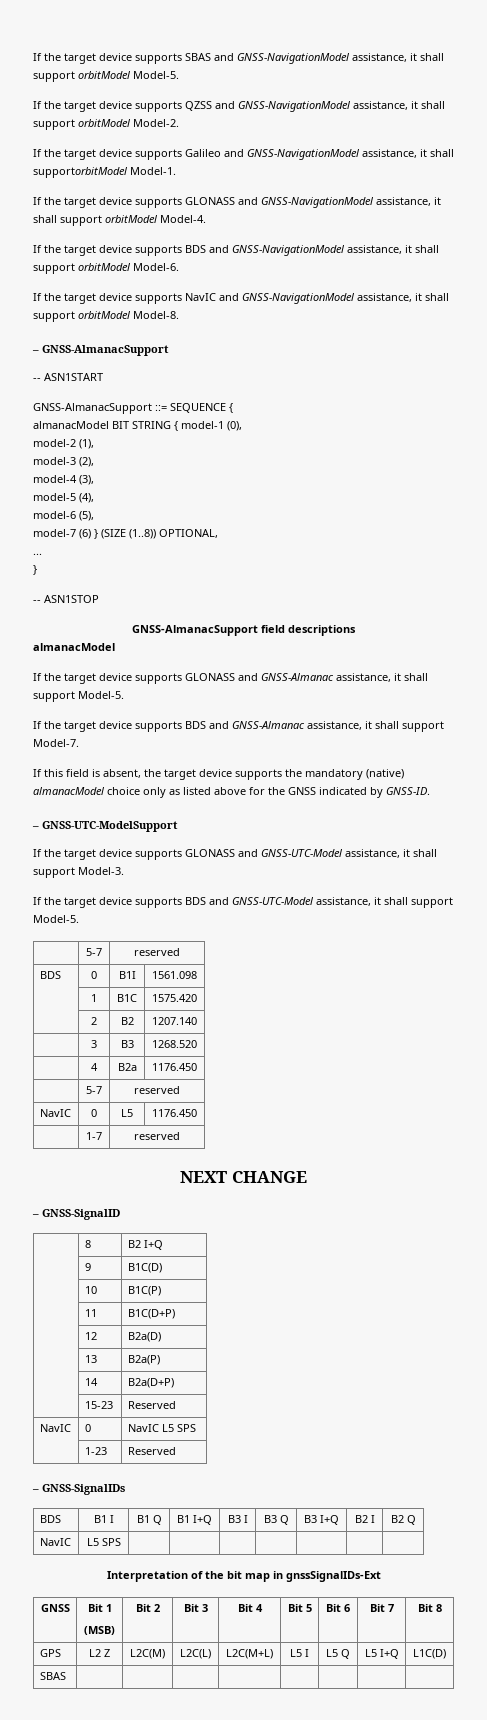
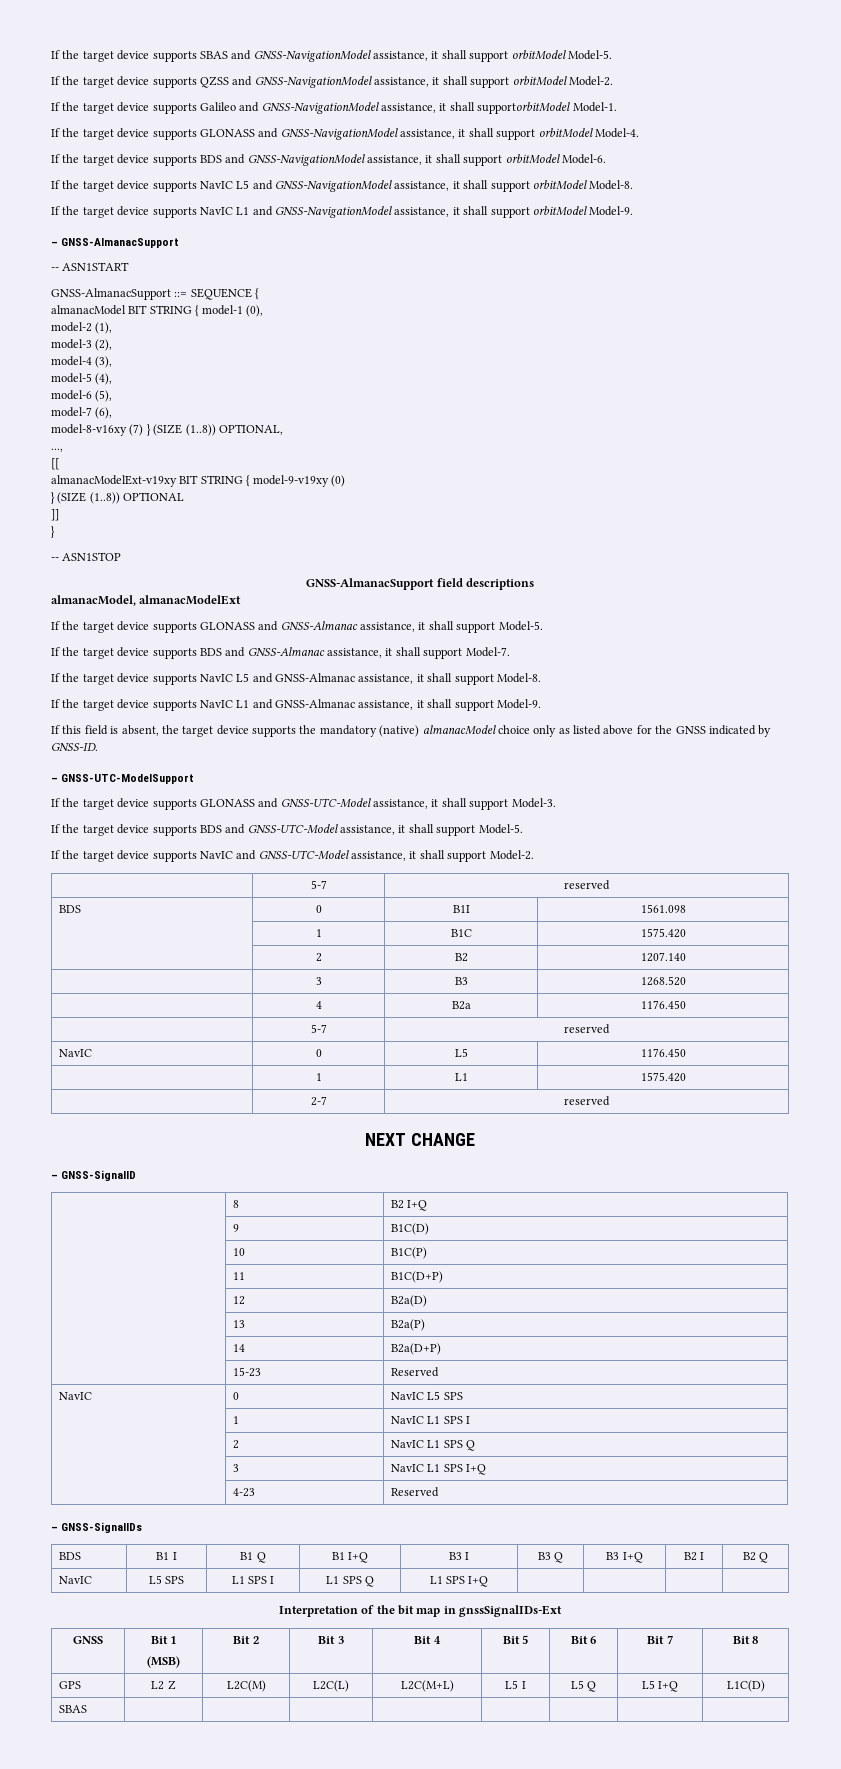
(216, 297) none -> [236,180,250,189] L5
(179, 315) none -> [51,206,634,218] // If the target device supports NavIC L1 and GNSS-NavigationModel assistance, it shall support orbitModel Model-9.
[79,529,91,539] (6) -> [95,407,113,419] [51,424,144,436] (6), // model-8-v16xy (7)
[33,553,42,555] ... -> [51,448,63,452] [51,458,60,470] [51,475,345,487] [51,492,185,504] [51,509,59,521] ..., // [[ // almanacModelExt-v19xy BIT STRING { model-9-v19xy (0) // } (SIZE (1..8)) OPTIONAL // ]]
[33,643,115,651] almanacModel -> [51,595,242,606] almanacModel, almanacModelExt
(79, 743) none -> [51,673,541,685] [51,699,541,711] // If the target device supports NavIC L5 and GNSS-Almanac assistance, it shall support Model-8. // If the target device supports NavIC L1 and GNSS-Almanac assistance, it shall support Model-9.
(79, 919) none -> [51,850,534,862] // If the target device supports NavIC and GNSS-UTC-Model assistance, it shall support Model-2.
[86,1132,102,1140] 1-7 -> [315,1073,322,1081] [454,1073,468,1081] [640,1072,686,1082] [310,1096,327,1106] 1 | L1 | 1575.420 // | 2-7
[84,1447,107,1455] 1-23 -> [232,1416,239,1424] [390,1416,470,1424] [232,1440,239,1449] [390,1440,475,1451] [232,1464,239,1472] [390,1464,486,1475] [232,1488,255,1497] 1 | NavIC L1 SPS I // | 2 | NavIC L1 SPS Q // | 3 | NavIC L1 SPS I+Q // | 4-23
(121, 1542) | | -> [231,1576,275,1584] [326,1576,374,1587] [429,1576,489,1587] L1 SPS I | L1 SPS Q | L1 SPS I+Q

